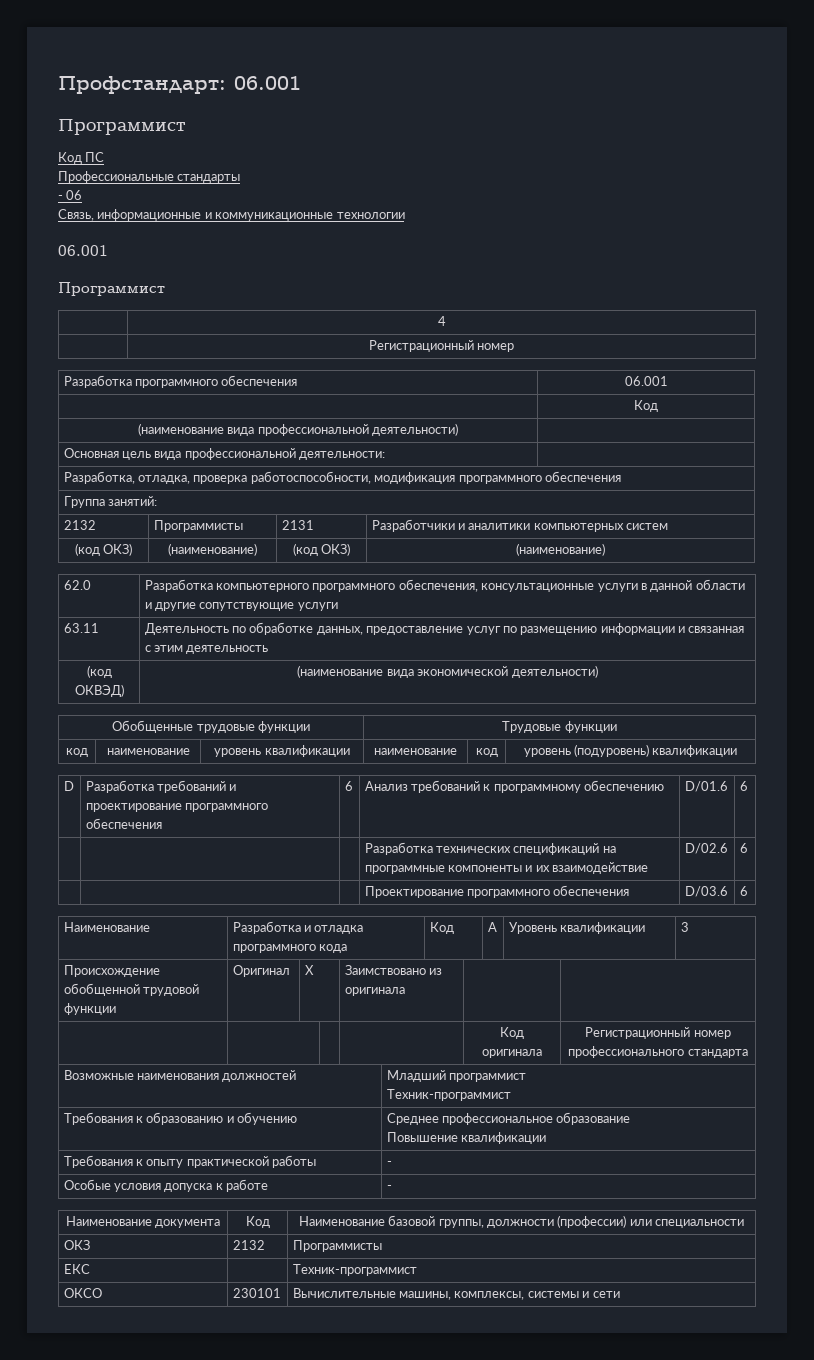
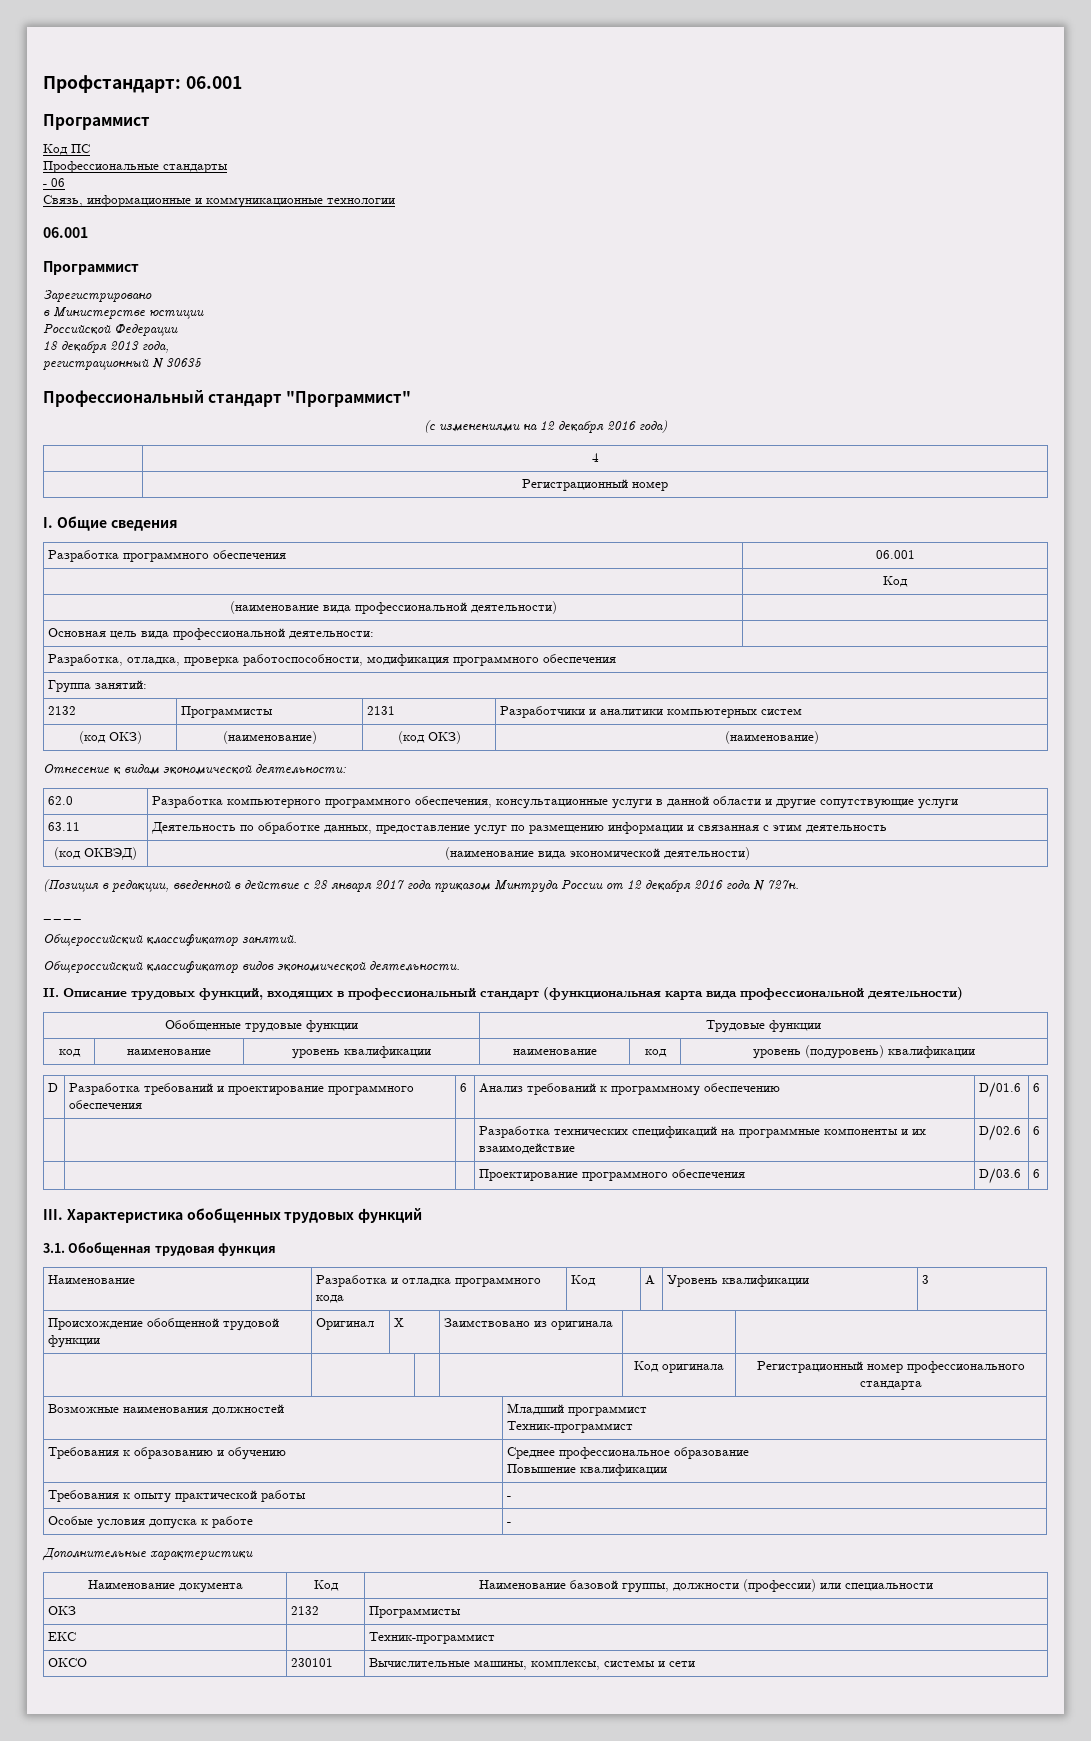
(165, 289) none -> [43,290,152,302] [43,307,204,319] [43,324,178,336] [43,341,169,353] [43,358,202,370] [43,390,412,407] [424,420,667,433] // Зарегистрировано // в Министерстве юстиции // Российской Федерации // 18 декабря 2013 года, // регистрационный N 30635 // Профессиональный стандарт "Программист" // (с изменениями на 12 декабря 2016 года)
(515, 347) none -> [43,516,178,531] // I. Общие сведения
(605, 549) none -> [43,764,346,775] // Отнесение к видам экономической деятельности:
(598, 671) none -> [43,879,799,892] [43,916,83,920] [43,934,297,946] [43,961,460,973] [43,987,963,1000] // (Позиция в редакции, введенной в действие с 28 января 2017 года приказом Минтруда России от 12 декабря 2016 года N 727н. // ____ // Общероссийский классификатор занятий. // Общероссийский классификатор видов экономической деятельности. // II. Описание трудовых функций, входящих в профессиональный стандарт (функциональная карта вида профессиональной деятельности)
(748, 891) none -> [43,1208,423,1223] [43,1242,277,1256] // III. Характеристика обобщенных трудовых функций // 3.1. Обобщенная трудовая функция
(392, 1187) none -> [42,1548,253,1561] // Дополнительные характеристики

